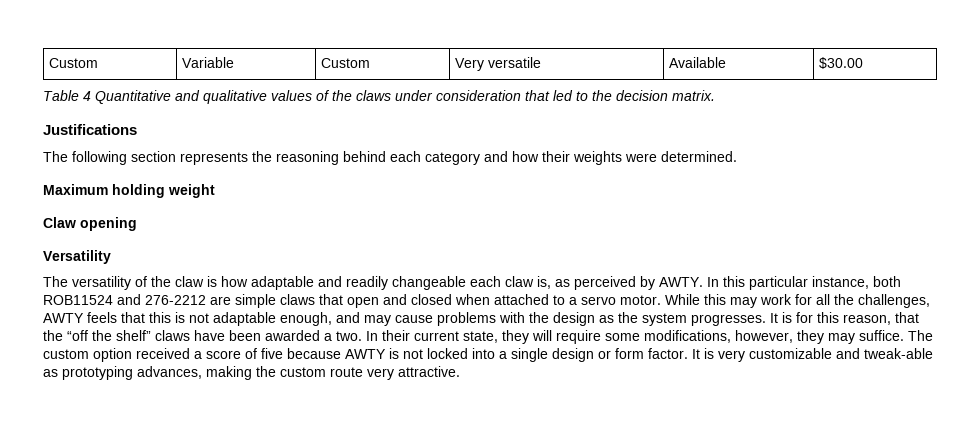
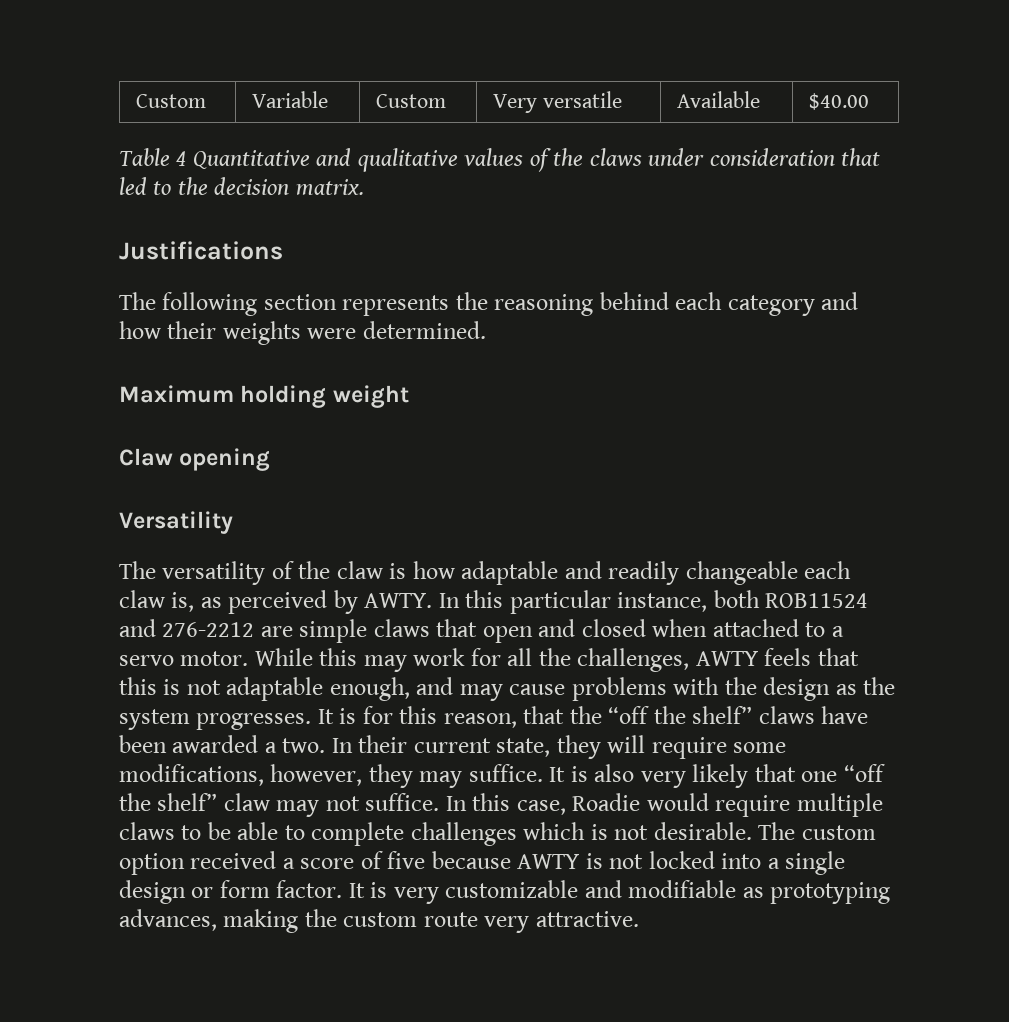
[819,57,864,69] $30.00 -> [809,93,870,110] $40.00
(904, 335) none -> [549,764,885,788] [119,793,883,817] [119,822,752,846] It is also very likely that one “off the shelf” claw may not suffice. In this case, Roadie would require multiple claws to be able to complete challenges which is not desirable.
[864,348,933,359] tweak-able -> [628,880,737,898] modifiable

